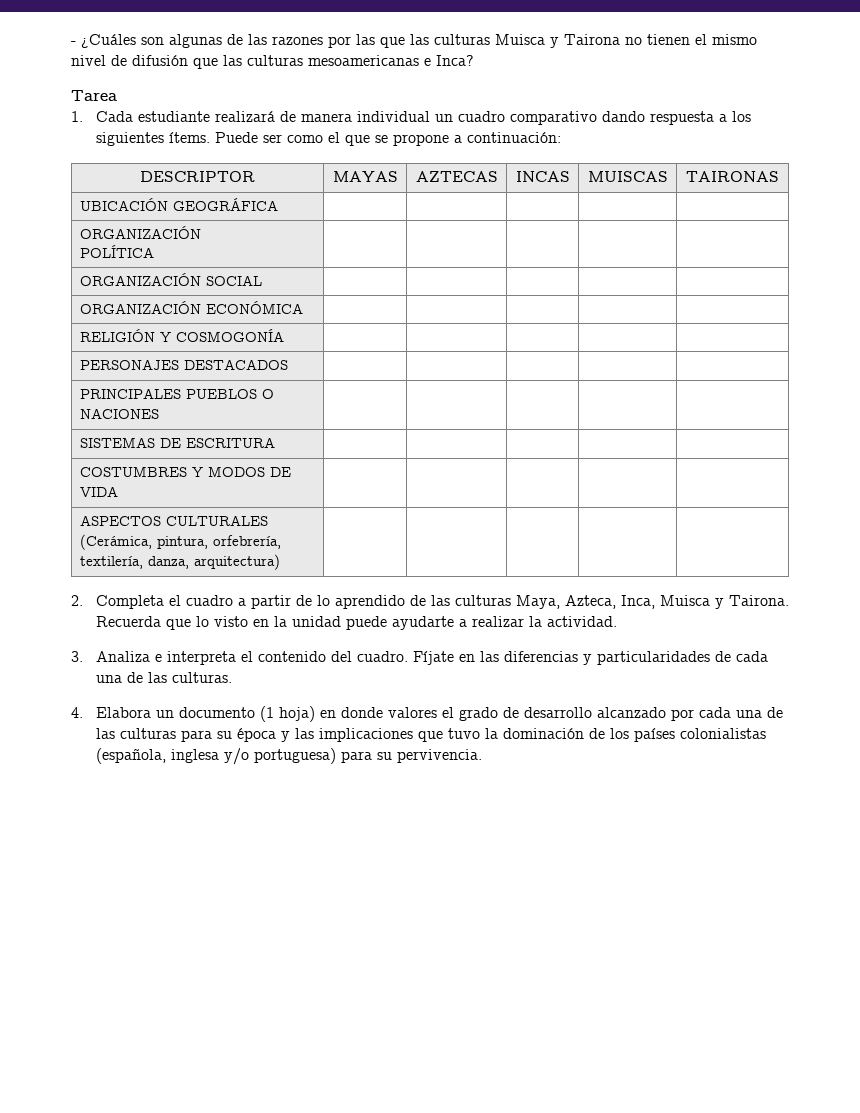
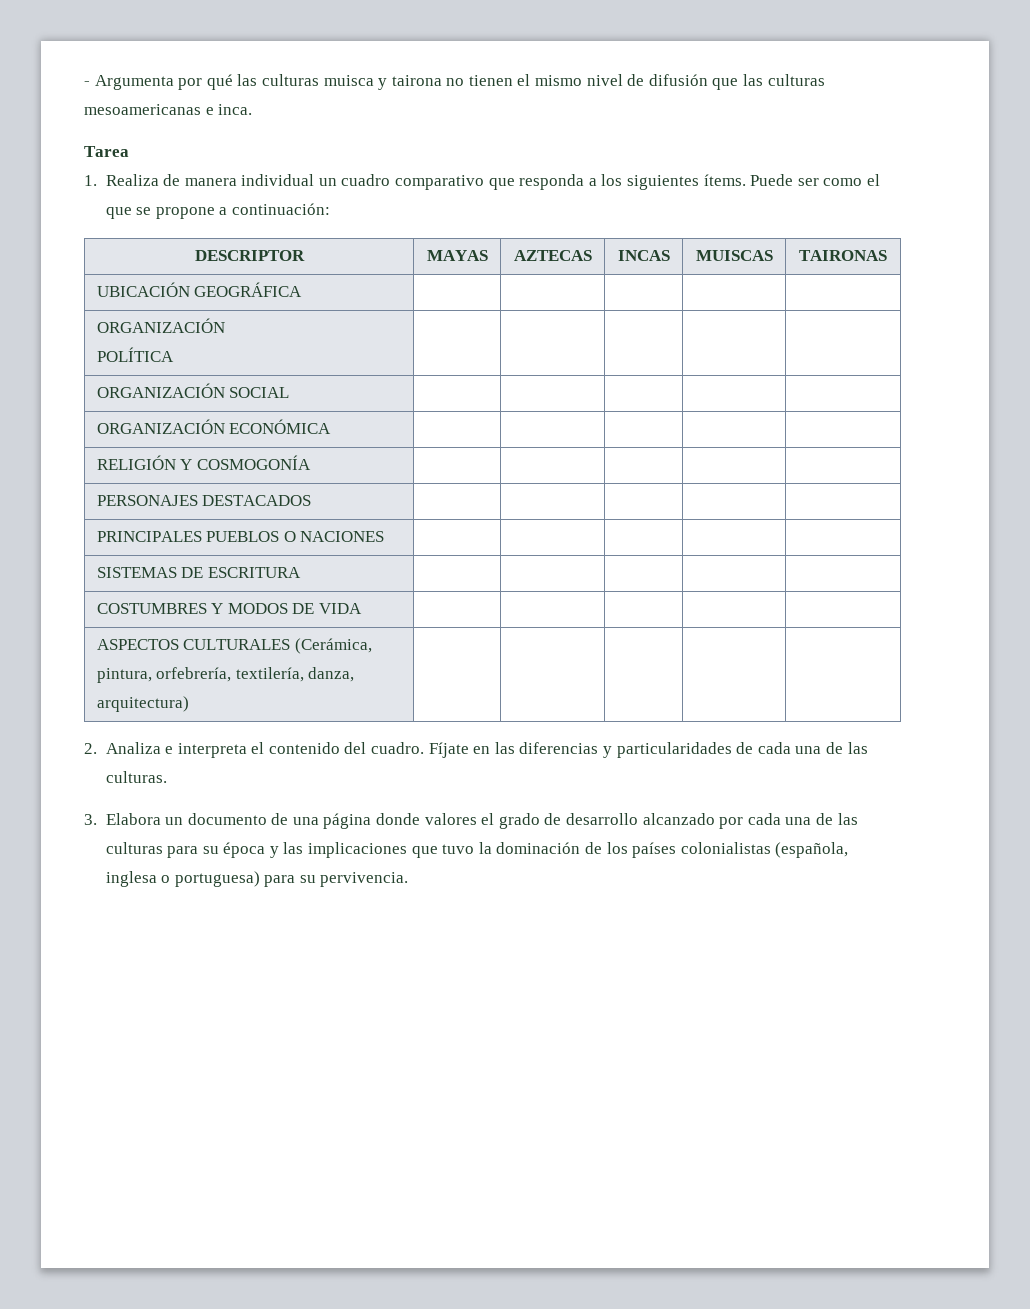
[81,34,620,48] ¿Cuáles son algunas de las razones por las que las culturas Muisca y Tairona -> [94,74,442,90] Argumenta por qué las culturas muisca y tairona
[436,55,474,66] Inca? -> [218,104,253,115] inca.
[95,111,275,122] Cada estudiante realizará -> [105,174,159,186] Realiza
[601,111,714,125] dando respuesta -> [488,174,585,190] que responda
[95,595,789,609] [95,616,617,630] [71,651,83,662] Completa el cuadro a partir de lo aprendido de las culturas Maya, Azteca, Inca, Muisca y Tairona. Recuerda que lo visto en la unidad puede ayudarte a realizar la actividad. // 3. -> (97, 748) none
[71,707,83,718] 4. -> [84,814,97,825] 3.
[259,706,336,722] (1 hoja) en -> [271,813,372,829] de una página
[223,748,249,765] y/o -> [161,875,171,883] o

